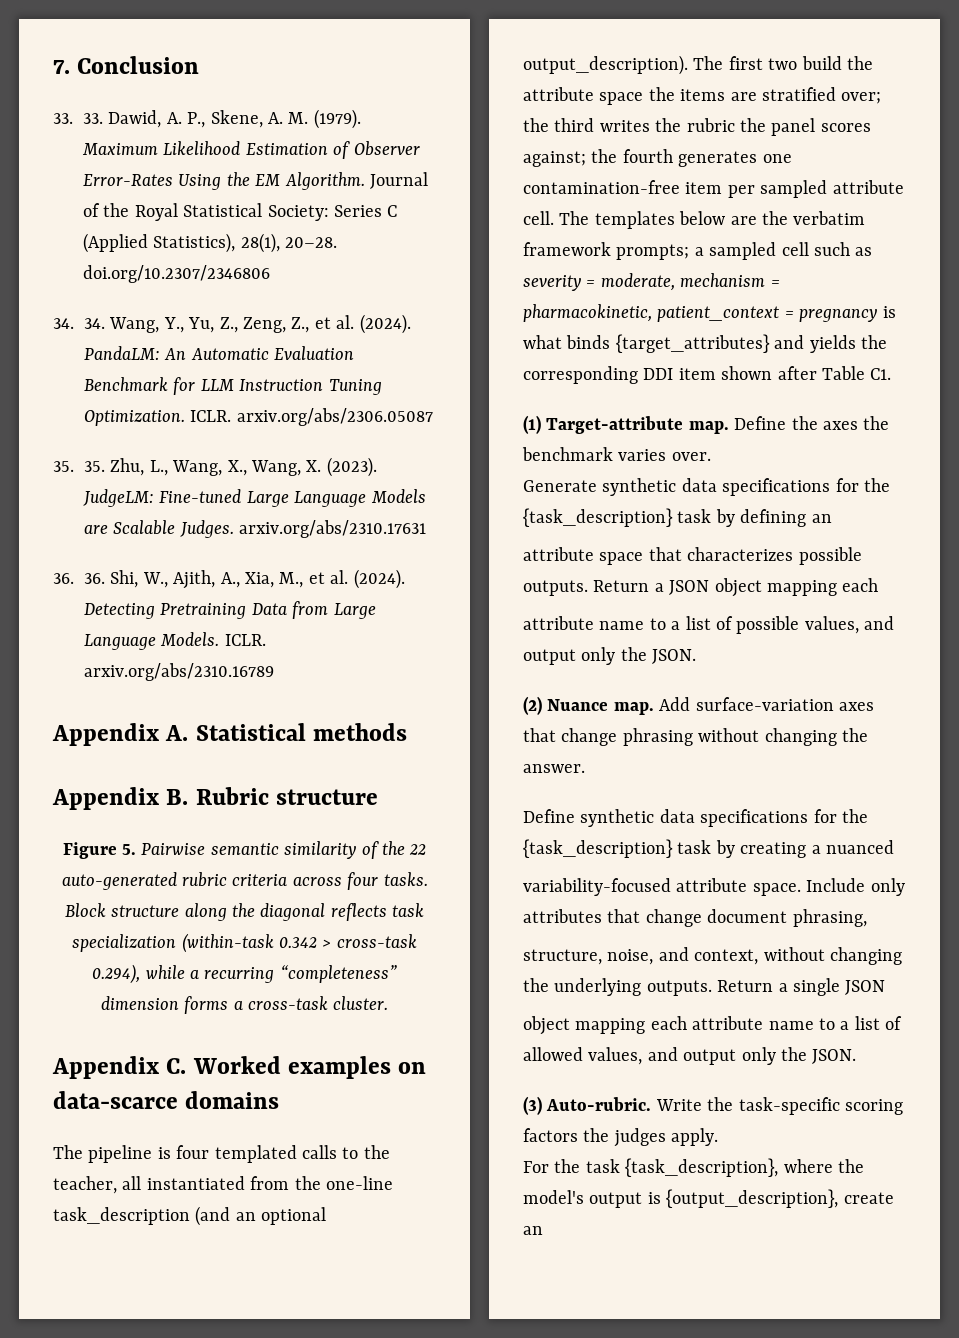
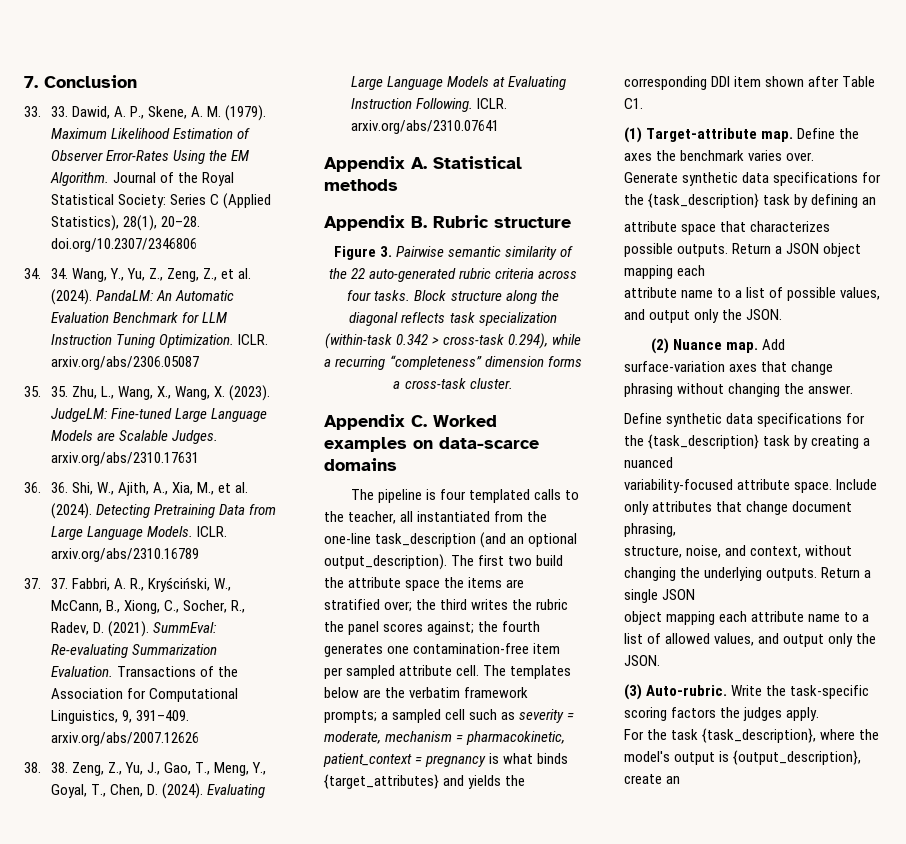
(274, 672) none -> [24,577,232,592] [51,600,246,614] [51,621,218,637] [51,644,218,658] [51,666,239,677] [51,688,239,702] [51,710,190,724] [51,732,200,746] [24,762,267,776] [51,783,266,799] [351,76,567,90] [351,98,508,112] [351,120,500,134] // 37. 37. Fabbri, A. R., Kryściński, W., McCann, B., Xiong, C., Socher, R., Radev, D. (2021). SummEval: Re-evaluating Summarization Evaluation. Transactions of the Association for Computational Linguistics, 9, 391–409. arxiv.org/abs/2007.12626 // 38. 38. Zeng, Z., Yu, J., Gao, T., Meng, Y., Goyal, T., Chen, D. (2024). Evaluating Large Language Models at Evaluating Instruction Following. ICLR. arxiv.org/abs/2310.07641
[122,844,136,855] 5. -> [379,246,392,257] 3.

